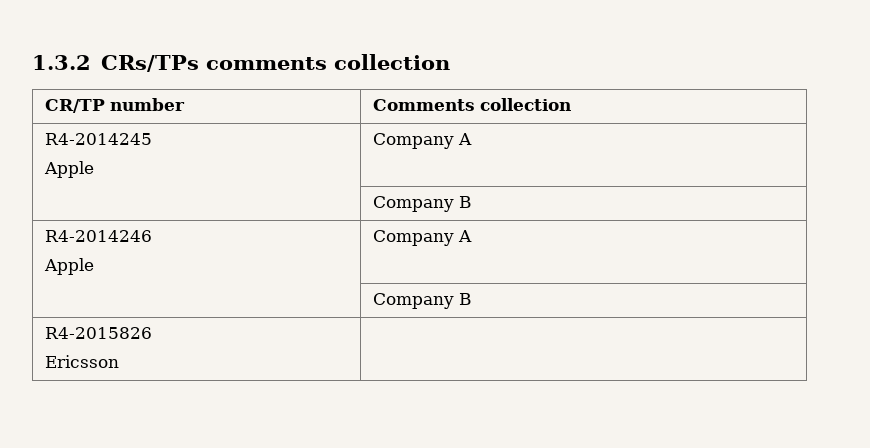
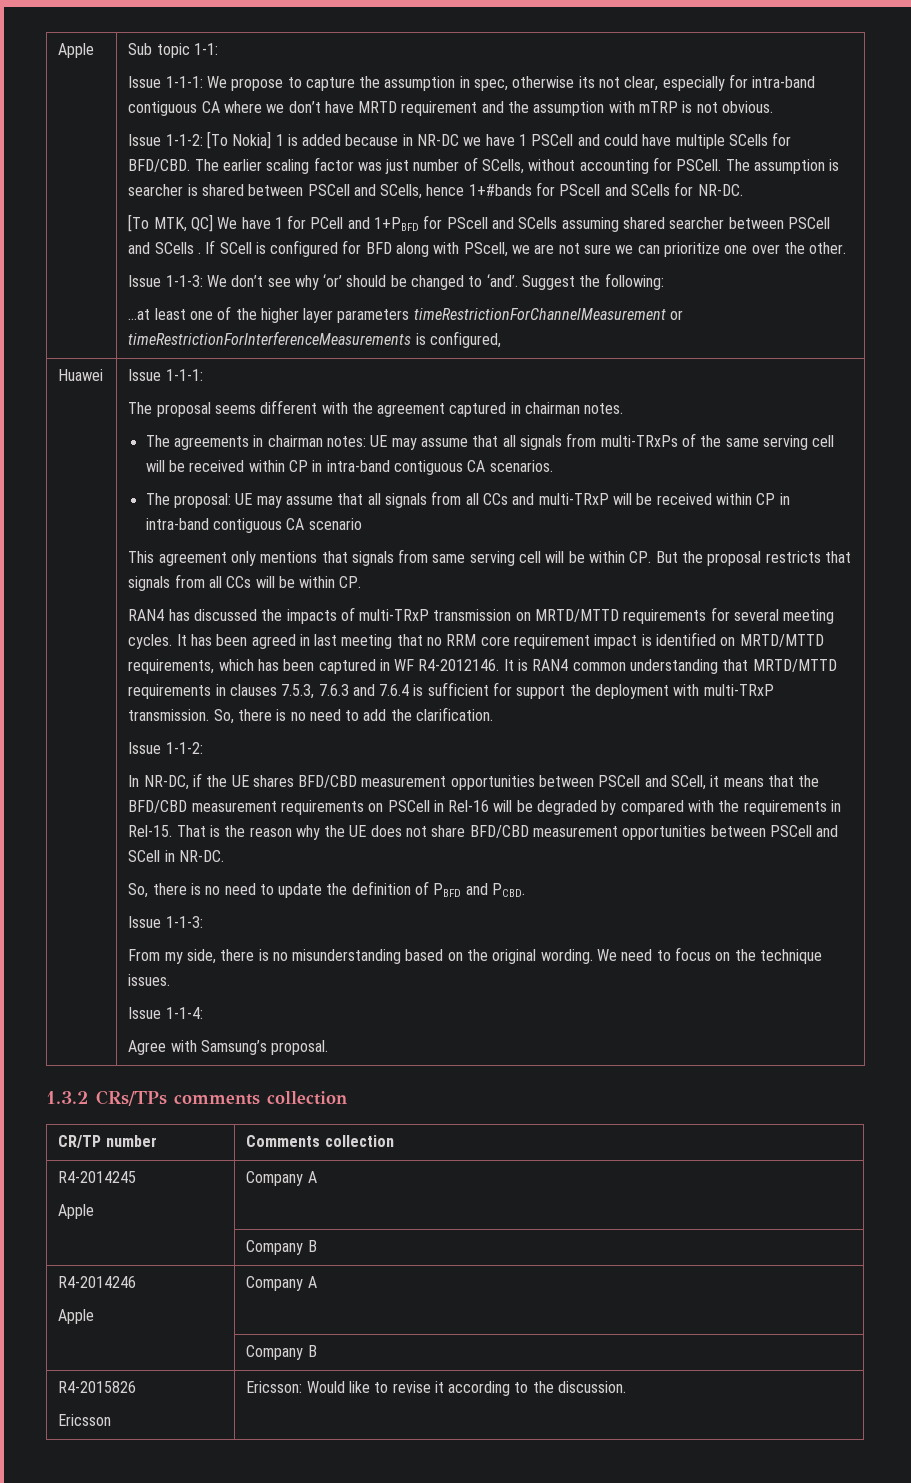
(32, 62) none -> [58,43,95,58] [128,43,218,58] [128,74,816,91] [128,101,774,116] [128,131,792,149] [128,157,840,174] [128,182,743,199] [128,214,830,232] [128,240,847,257] [128,273,664,290] [128,306,684,323] [128,331,501,348] [58,369,104,381] [128,369,203,381] [128,400,624,417] [145,433,835,450] [145,460,553,475] [145,491,790,508] [145,518,362,533] [128,549,851,566] [128,574,362,591] [128,607,835,624] [128,632,824,649] [128,659,837,674] [128,682,774,699] [128,707,494,724] [128,742,203,754] [128,773,820,790] [128,800,842,815] [128,825,839,840] [128,850,224,862] [128,881,526,898] [128,916,203,928] [128,947,822,964] [128,974,171,986] [128,1007,203,1019] [128,1040,329,1055] Apple | Sub topic 1-1: // Issue 1-1-1: We propose to capture the assumption in spec, otherwise its not clear, especially for intra-band contiguous CA where we don’t have MRTD requirement and the assumption with mTRP is not obvious. // Issue 1-1-2: [To Nokia] 1 is added because in NR-DC we have 1 PSCell and could have multiple SCells for BFD/CBD. The earlier scaling factor was just number of SCells, without accounting for PSCell. The assumption is searcher is shared between PSCell and SCells, hence 1+#bands for PScell and SCells for NR-DC. // [To MTK, QC] We have 1 for PCell and 1+PBFD for PScell and SCells assuming shared searcher between PSCell and SCells . If SCell is configured for BFD along with PScell, we are not sure we can prioritize one over the other. // Issue 1-1-3: We don’t see why ‘or’ should be changed to ‘and’. Suggest the following: // …at least one of the higher layer parameters timeRestrictionForChannelMeasurement or timeRestrictionForInterferenceMeasurements is configured, // Huawei | Issue 1-1-1: // The proposal seems different with the agreement captured in chairman notes. // The agreements in chairman notes: UE may assume that all signals from multi-TRxPs of the same serving cell will be received within CP in intra-band contiguous CA scenarios. // The proposal: UE may assume that all signals from all CCs and multi-TRxP will be received within CP in intra-band contiguous CA scenario // This agreement only mentions that signals from same serving cell will be within CP. But the proposal restricts that signals from all CCs will be within CP. // RAN4 has discussed the impacts of multi-TRxP transmission on MRTD/MTTD requirements for several meeting cycles. It has been agreed in last meeting that no RRM core requirement impact is identified on MRTD/MTTD requirements, which has been captured in WF R4-2012146. It is RAN4 common understanding that MRTD/MTTD requirements in clauses 7.5.3, 7.6.3 and 7.6.4 is sufficient for support the deployment with multi-TRxP transmission. So, there is no need to add the clarification. // Issue 1-1-2: // In NR-DC, if the UE shares BFD/CBD measurement opportunities between PSCell and SCell, it means that the BFD/CBD measurement requirements on PSCell in Rel-16 will be degraded by compared with the requirements in Rel-15. That is the reason why the UE does not share BFD/CBD measurement opportunities between PSCell and SCell in NR-DC. // So, there is no need to update the definition of PBFD and PCBD. // Issue 1-1-3: // From my side, there is no misunderstanding based on the original wording. We need to focus on the technique issues. // Issue 1-1-4: // Agree with Samsung’s proposal. //
(119, 361) none -> [246,1381,627,1396] Ericsson: Would like to revise it according to the discussion.

